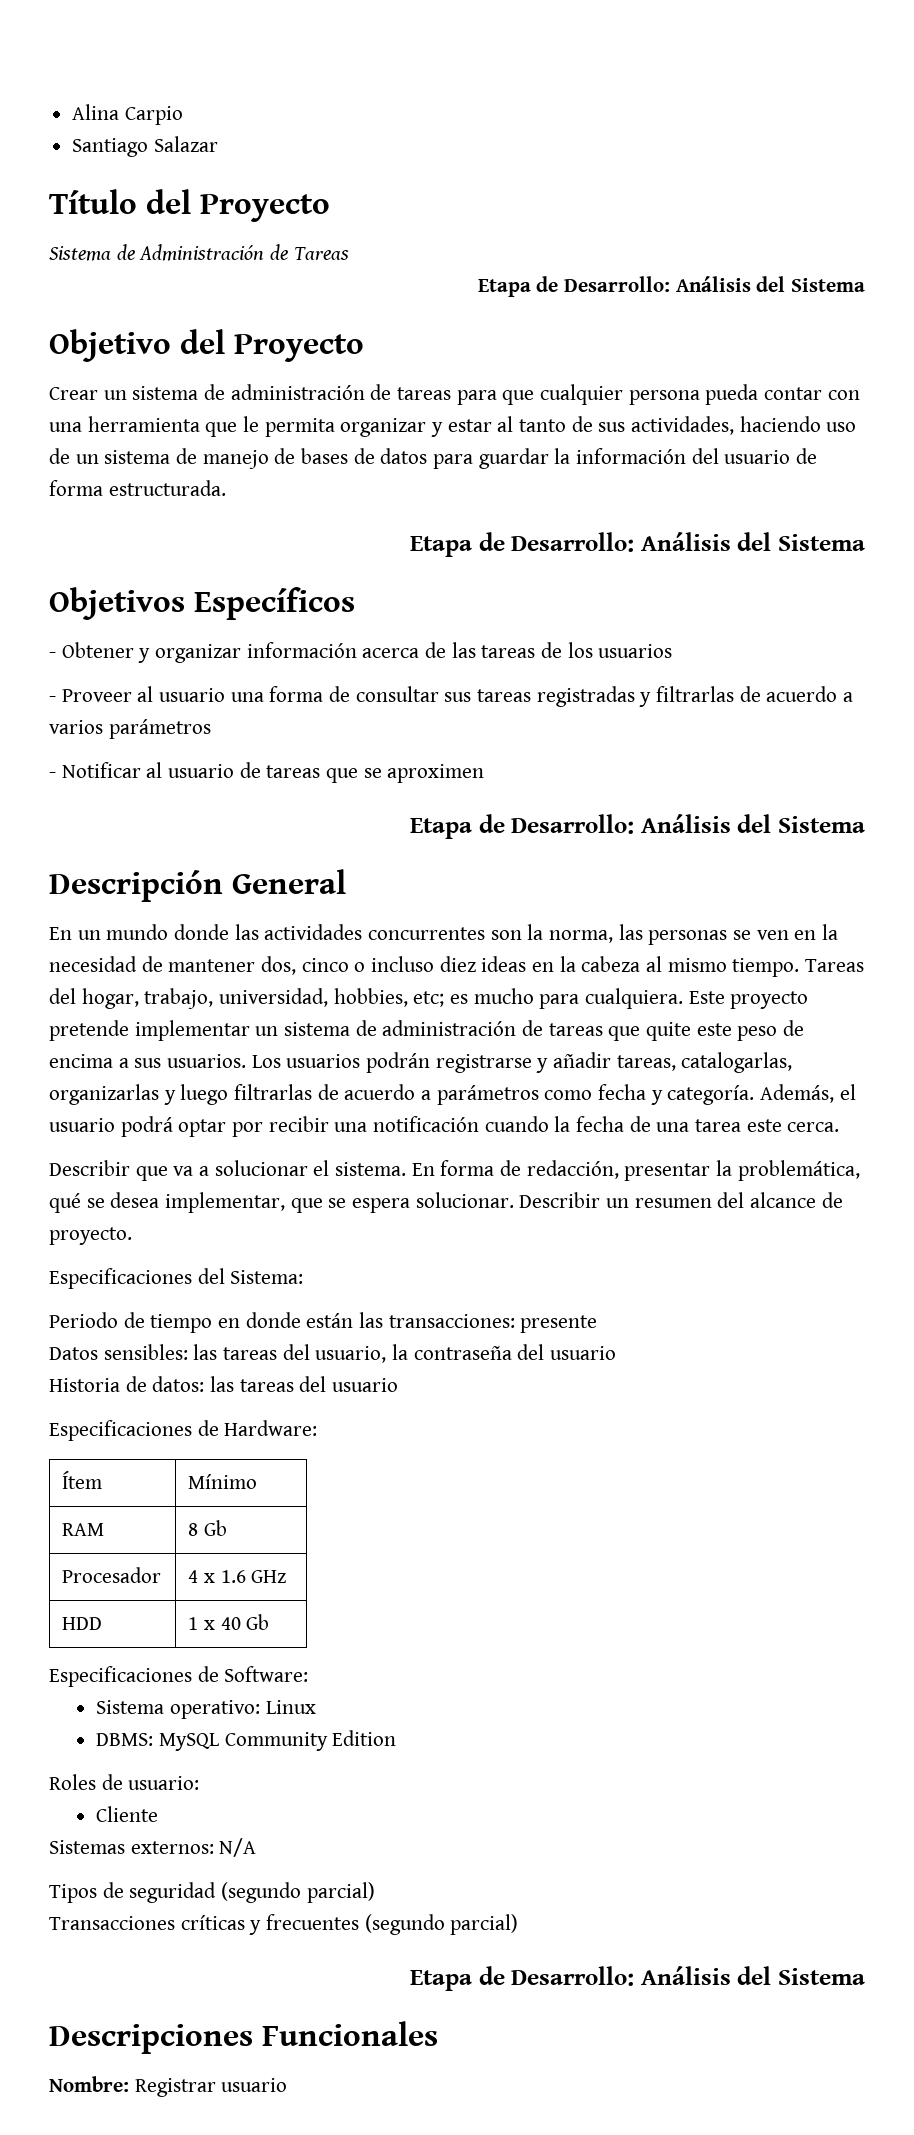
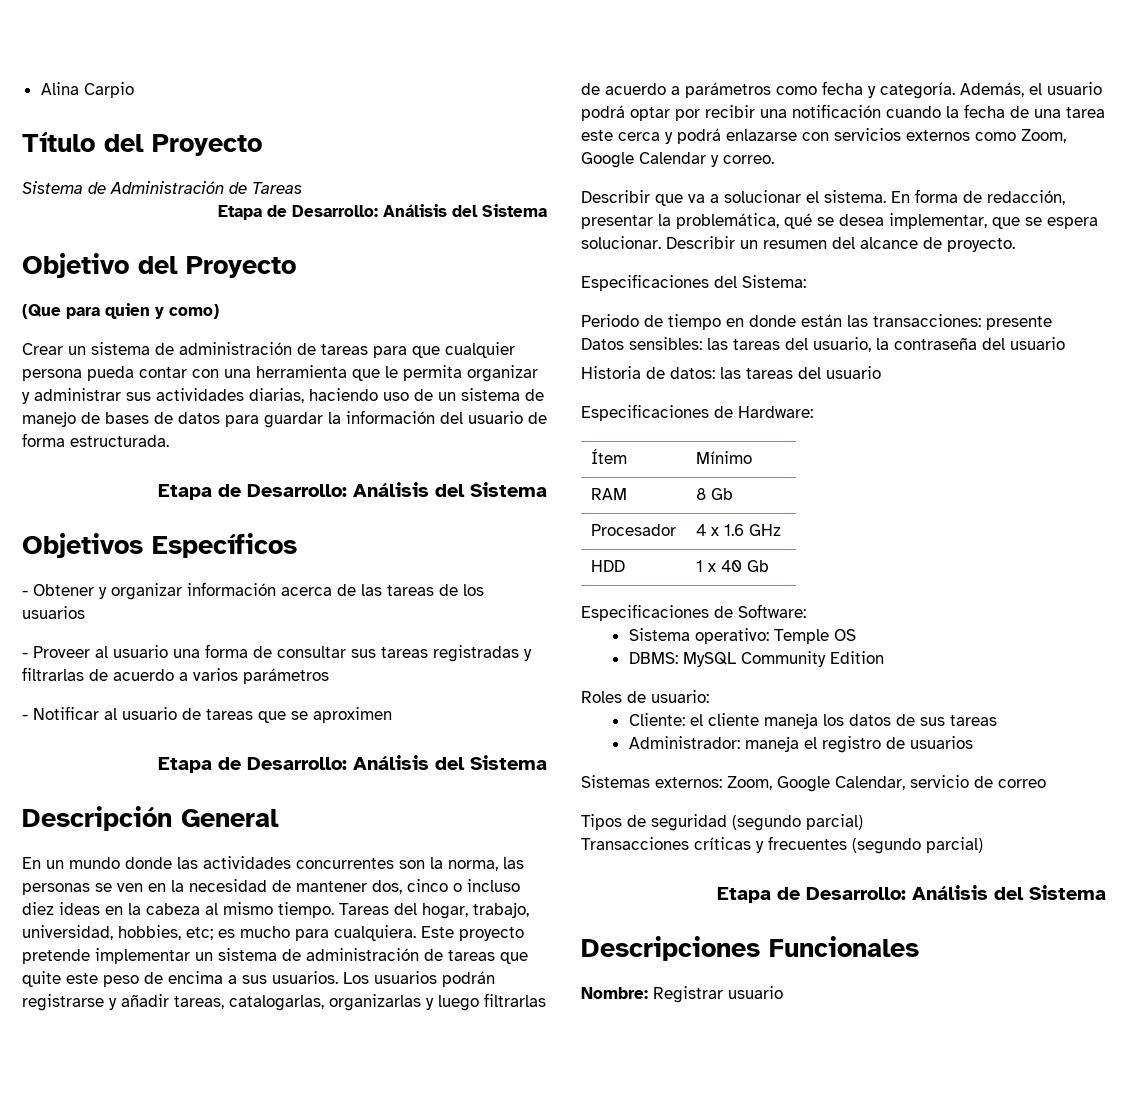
[72,136,218,157] // Santiago Salazar -> (134, 90) none
(364, 348) none -> [22,303,219,319] // (Que para quien y como)
[447,416,735,435] estar al tanto de sus actividades, -> [34,388,304,403] administrar sus actividades diarias,
[787,1122,840,1132] cerca. -> [618,128,1066,144] [581,152,774,168] cerca y podrá enlazarse con servicios externos como Zoom, Google Calendar y correo.
[265,1700,316,1714] Linux -> [773,629,856,644] Temple OS
[96,1806,159,1822] [49,1838,257,1857] Cliente // Sistemas externos: N/A -> [628,713,997,729] [628,736,973,753] [581,775,1046,792] Cliente: el cliente maneja los datos de sus tareas // Administrador: maneja el registro de usuarios // Sistemas externos: Zoom, Google Calendar, servicio de correo

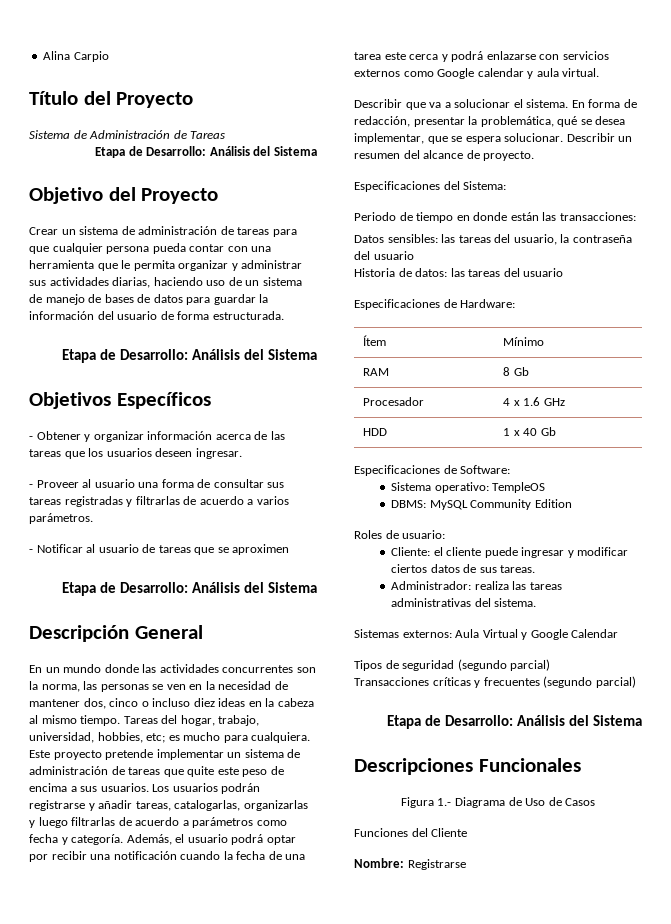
[22,303,219,319] // (Que para quien y como) -> (219, 196) none
[439,584,458,596] de -> [64,451,85,459] que
(85, 612) none -> [155,448,242,459] deseen ingresar.
[243,668,329,684] parámetros -> [29,513,93,524] parámetros.
[1021,129,1066,143] [581,152,774,168] Zoom, Google Calendar y correo. -> [437,68,600,79] Google calendar y aula virtual.
[986,316,1052,330] presente -> (636, 216) none
[773,629,856,644] Temple OS -> [492,482,546,493] TempleOS
[763,713,844,729] maneja los -> [484,547,629,558] [391,564,428,573] puede ingresar y modificar ciertos
[949,715,997,726] tareas -> [500,565,536,573] tareas.
[744,736,973,753] [581,775,1046,792] maneja el registro de usuarios // Sistemas externos: Zoom, Google Calendar, servicio de correo -> [474,581,562,590] [391,598,537,607] [354,629,619,640] realiza las tareas administrativas del sistema. // Sistemas externos: Aula Virtual y Google Calendar
(919, 946) none -> [400,797,596,808] [354,828,468,837] // Figura 1.- Diagrama de Uso de Casos // Funciones del Cliente
[653,986,783,1003] Registrar usuario -> [407,859,466,870] Registrarse

